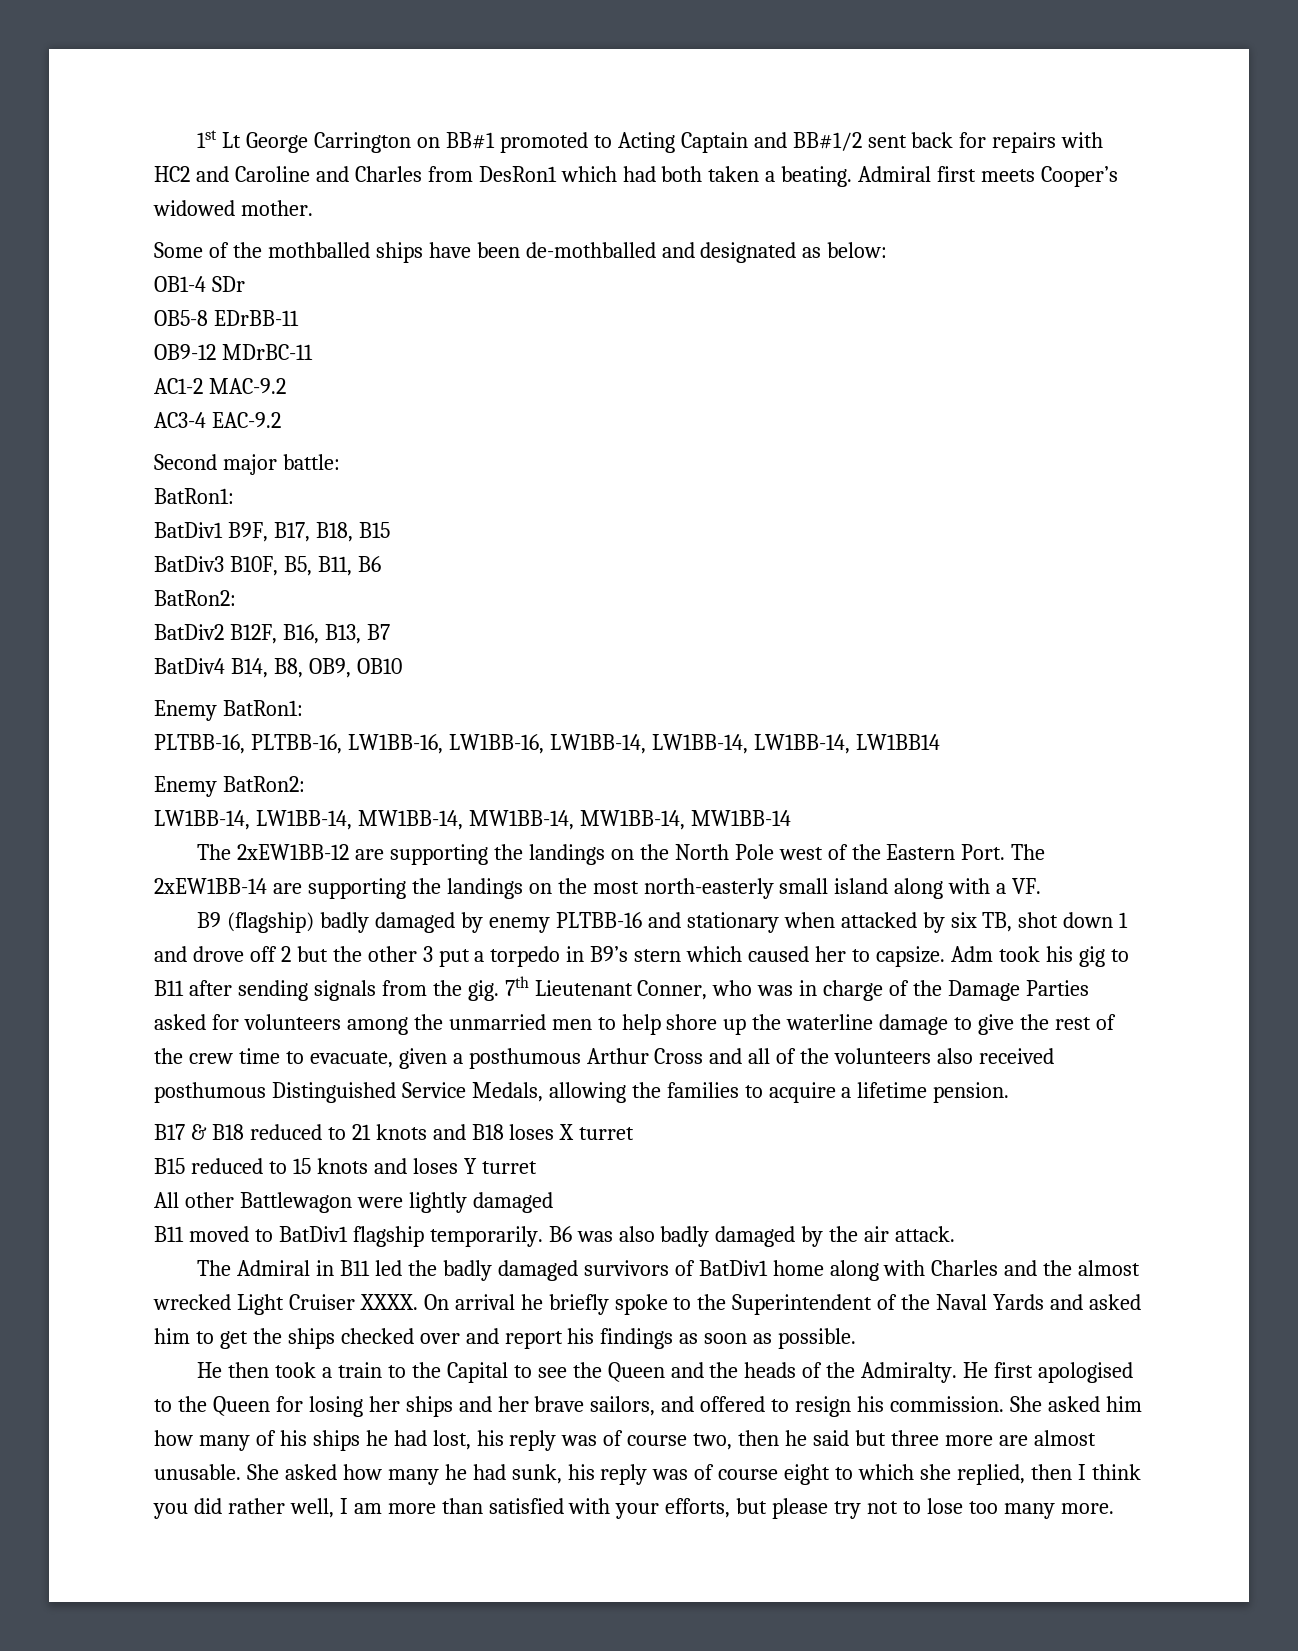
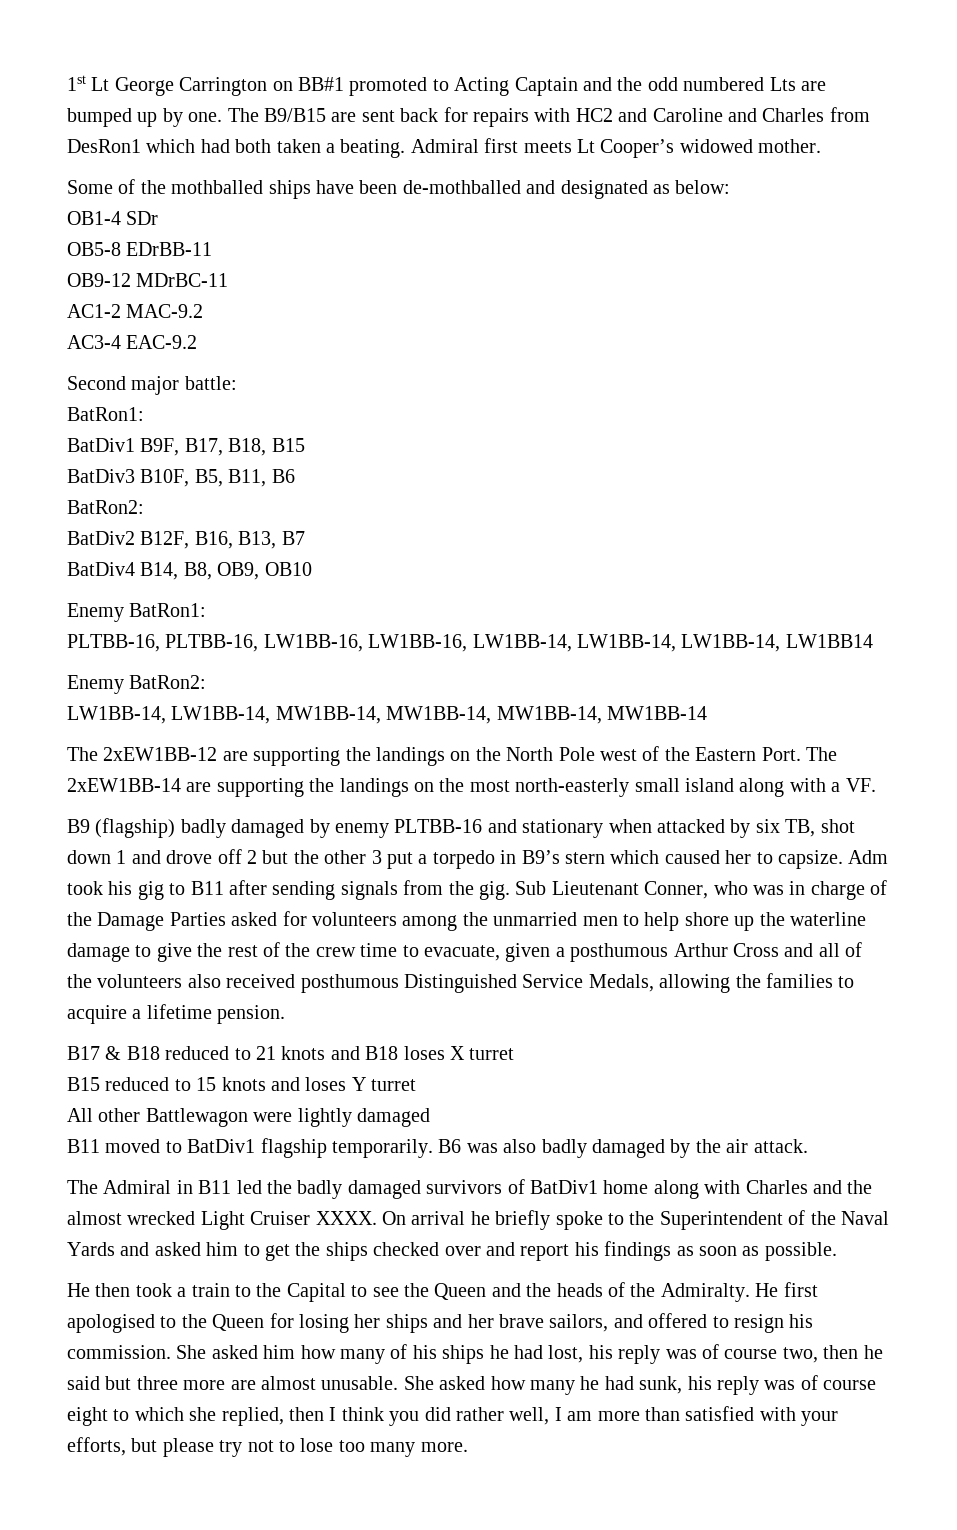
[792,132,862,151] BB#1/2 -> [617,77,826,91] [67,108,357,127] the odd numbered Lts are bumped up by one. The B9/B15 are
(1036, 175) none -> [576,139,595,153] Lt
[504,976,529,996] 7th -> [515,881,547,895] Sub

